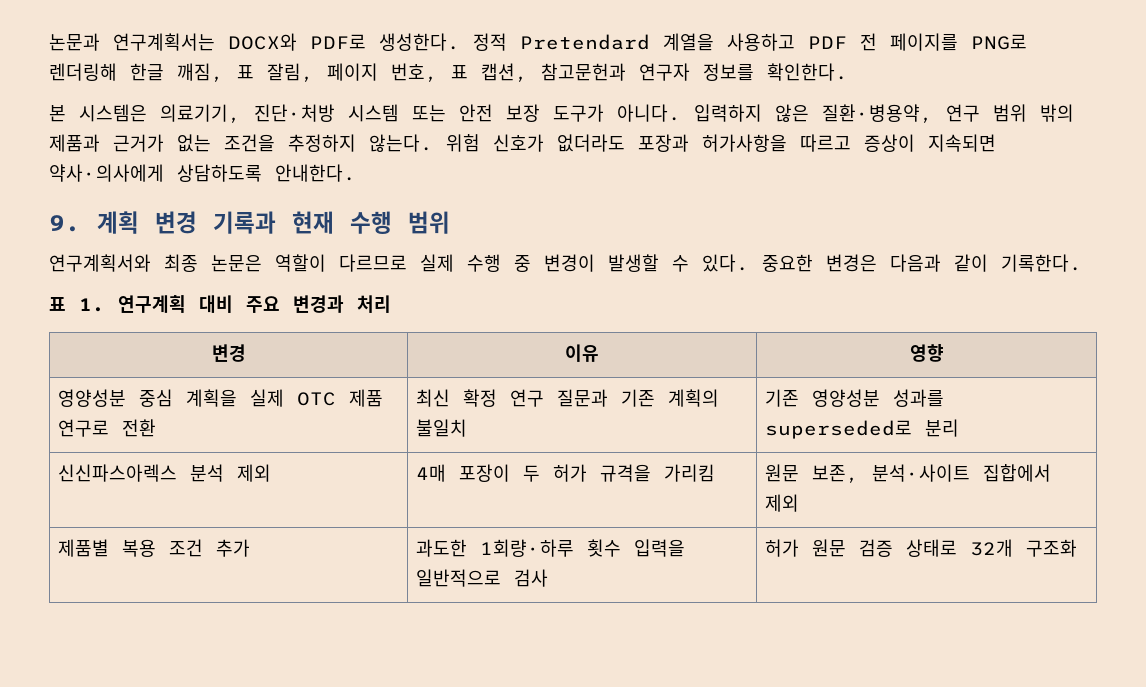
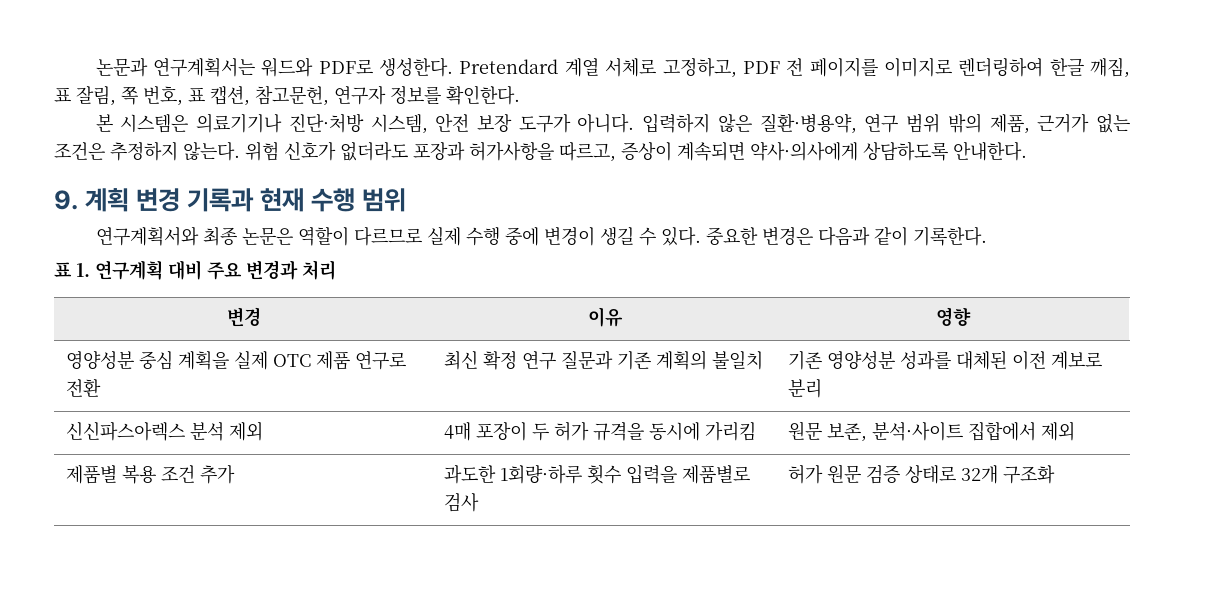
[228,33,297,51] DOCX와 -> [261,57,314,77] 워드와
[473,33,795,51] 정적 Pretendard 계열을 사용하고 -> [459,58,737,78] Pretendard 계열 서체로 고정하고,
[971,34,1027,50] [49,63,117,81] PNG로 렌더링해 -> [883,57,1044,77] 이미지로 렌더링하여
[327,63,378,81] 페이지 -> [121,86,138,105] 쪽
[541,63,626,81] 참고문헌과 -> [255,85,329,106] 참고문헌,
[160,104,446,123] 의료기기, 진단·처방 시스템 또는 -> [196,113,428,134] 의료기기나 진단·처방 시스템,
[49,134,100,152] 제품과 -> [989,114,1030,134] 제품,
[224,134,275,152] 조건을 -> [54,142,105,160] 조건은
[800,134,996,152] 따르고 증상이 지속되면 -> [559,142,745,162] 따르고, 증상이 계속되면
[514,254,659,272] 중 변경이 발생할 -> [504,227,634,246] 중에 변경이 생길
[764,420,912,439] superseded로 -> [956,351,1103,370] 대체된 이전 계보로
(651, 473) none -> [649,422,701,441] 동시에
[415,569,501,587] 일반적으로 -> [682,465,751,484] 제품별로

